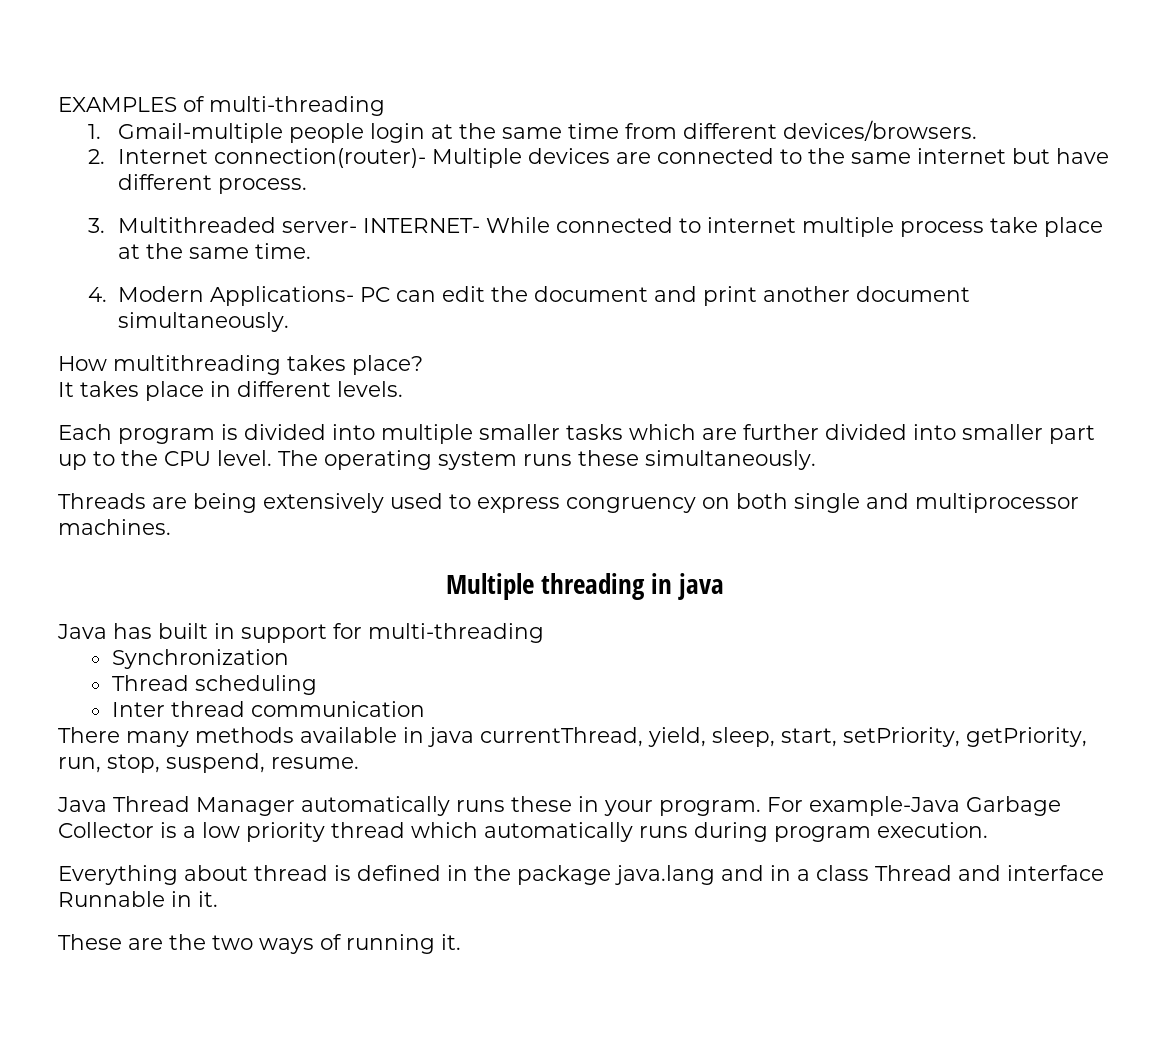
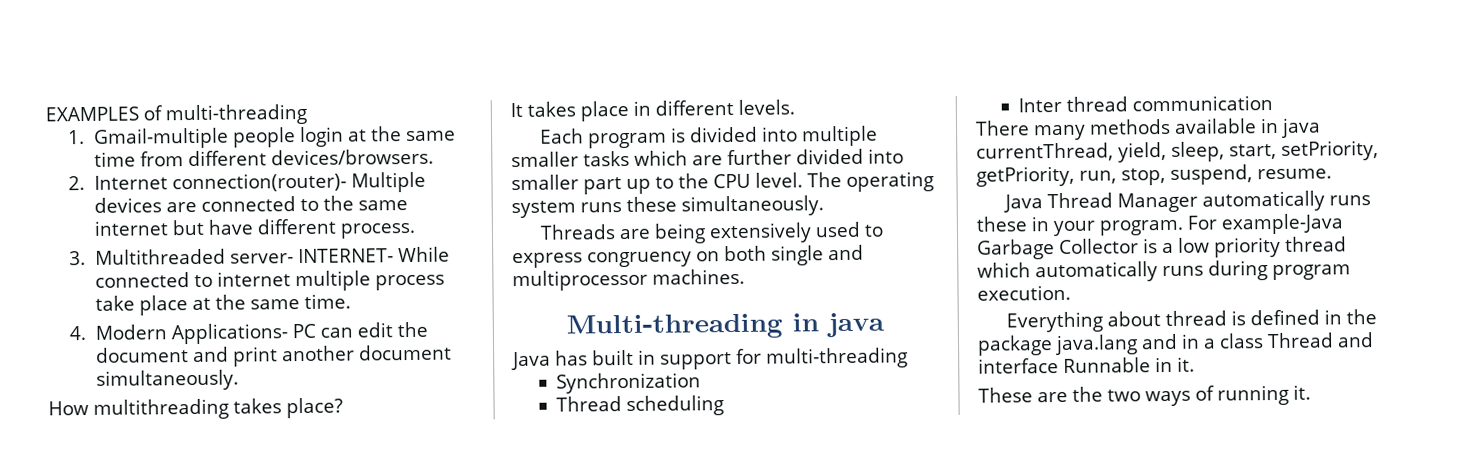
[445,573,645,600] Multiple threading -> [565,313,783,340] Multi-threading

